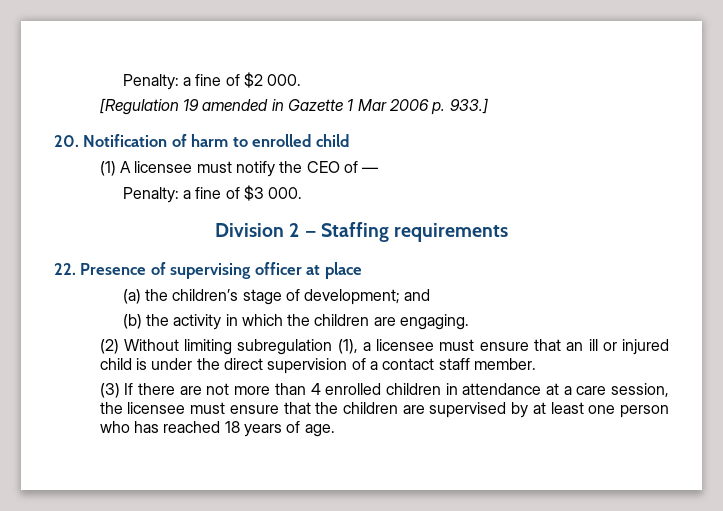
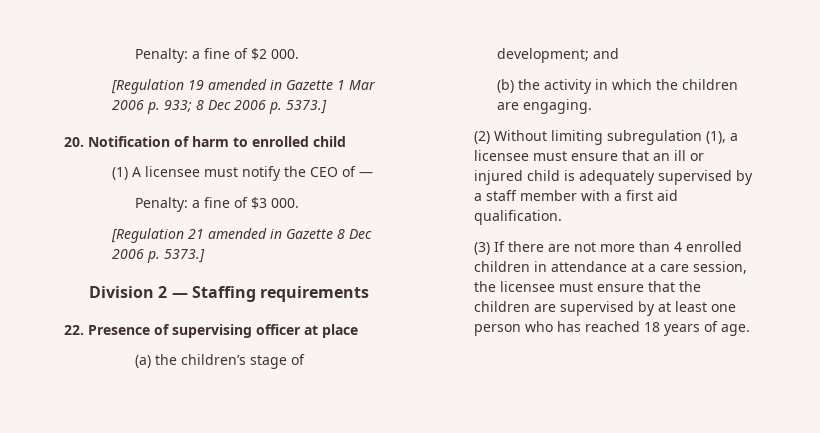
[449,98,488,114] 933.] -> [163,100,327,114] 933; 8 Dec 2006 p. 5373.]
(303, 193) none -> [110,228,372,243] [111,249,205,263] // [Regulation 21 amended in Gazette 8 Dec 2006 p. 5373.]
[151,358,536,374] under the direct supervision of a contact staff member. -> [578,170,753,185] [473,190,678,201] [473,210,562,225] adequately supervised by a staff member with a first aid qualification.

